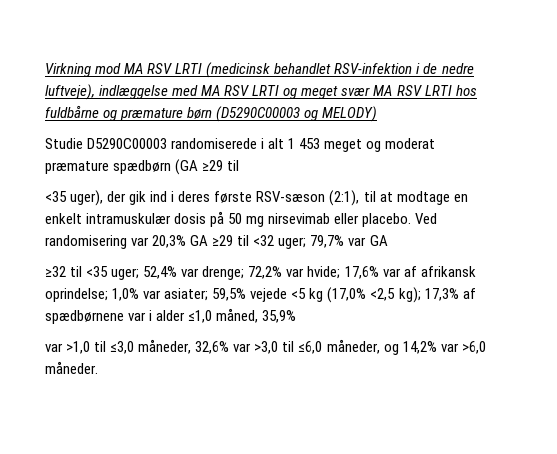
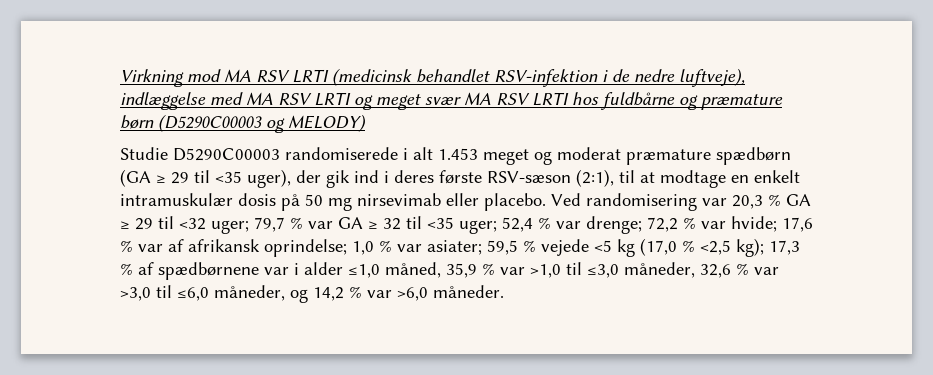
[288,138,321,149] 1 453 -> [438,148,478,160] 1.453
[202,160,240,171] ≥29 til // -> [156,170,210,184] ≥ 29 til
[152,235,234,248] 20,3% GA ≥29 -> [732,194,811,209] [120,218,153,230] 20,3 % GA ≥ 29
[310,235,345,248] 79,7% -> [254,217,303,232] 79,7 %
[45,266,66,277] // ≥32 -> [368,218,401,230] ≥ 32
[143,266,476,280] [45,287,459,303] 52,4% var drenge; 72,2% var hvide; 17,6% var af afrikansk oprindelse; 1,0% var asiater; 59,5% vejede <5 kg (17,0% <2,5 kg); 17,3% -> [502,216,813,234] [120,238,800,257] [120,263,133,275] 52,4 % var drenge; 72,2 % var hvide; 17,6 % var af afrikansk oprindelse; 1,0 % var asiater; 59,5 % vejede <5 kg (17,0 % <2,5 kg); 17,3 %
[262,310,297,323] 35,9% // -> [446,263,495,278] 35,9 %
[195,341,230,354] 32,6% -> [700,263,749,278] 32,6 %
[402,341,437,354] 14,2% -> [313,286,362,301] 14,2 %

